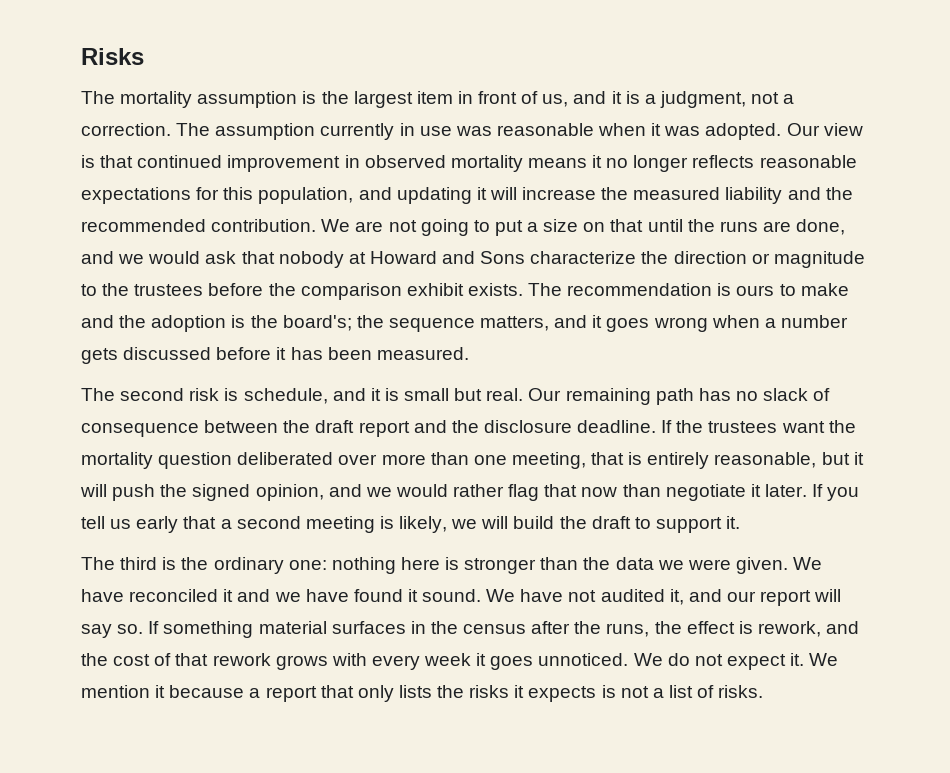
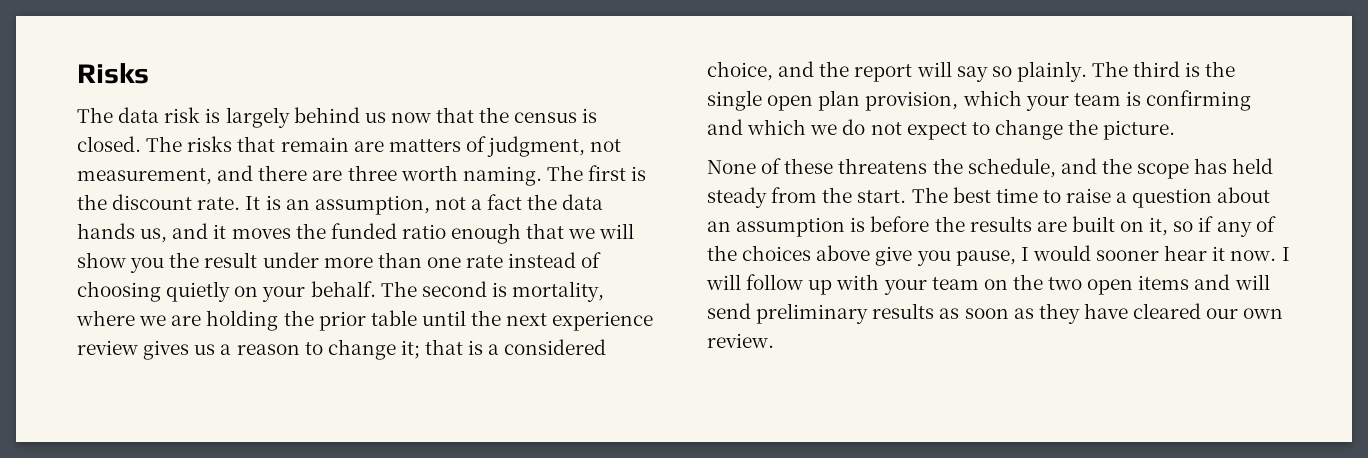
[120,91,795,108] [81,123,863,140] [81,155,857,172] [81,187,853,204] [81,219,846,236] [81,251,865,268] [81,283,849,300] [81,315,848,332] [81,347,469,364] [81,388,831,405] [81,420,856,437] [81,452,864,469] [80,484,860,501] [81,516,741,533] [81,557,823,574] [81,589,842,606] [81,621,860,638] [81,653,839,670] [81,685,764,702] mortality assumption is the largest item in front of us, and it is a judgment, not a correction. The assumption currently in use was reasonable when it was adopted. Our view is that continued improvement in observed mortality means it no longer reflects reasonable expectations for this population, and updating it will increase the measured liability and the recommended contribution. We are not going to put a size on that until the runs are done, and we would ask that nobody at Howard and Sons characterize the direction or magnitude to the trustees before the comparison exhibit exists. The recommendation is ours to make and the adoption is the board's; the sequence matters, and it goes wrong when a number gets discussed before it has been measured. // The second risk is schedule, and it is small but real. Our remaining path has no slack of consequence between the draft report and the disclosure deadline. If the trustees want the mortality question deliberated over more than one meeting, that is entirely reasonable, but it will push the signed opinion, and we would rather flag that now than negotiate it later. If you tell us early that a second meeting is likely, we will build the draft to support it. // The third is the ordinary one: nothing here is stronger than the data we were given. We have reconciled it and we have found it sound. We have not audited it, and our report will say so. If something material surfaces in the census after the runs, the effect is rework, and the cost of that rework grows with every week it goes unnoticed. We do not expect it. We mention it because a report that only lists the risks it expects is not a list of risks. -> [118,107,598,128] [77,136,622,157] [77,165,647,186] [77,194,604,215] [77,223,635,244] [77,252,602,273] [77,281,605,302] [76,310,654,331] [77,339,607,360] [707,61,1236,82] [707,90,1252,111] [707,119,1176,140] [707,158,1274,179] [707,187,1271,208] [707,216,1276,237] [707,245,1290,266] [706,274,1270,295] [707,303,1284,324] [707,333,774,348] data risk is largely behind us now that the census is closed. The risks that remain are matters of judgment, not measurement, and there are three worth naming. The first is the discount rate. It is an assumption, not a fact the data hands us, and it moves the funded ratio enough that we will show you the result under more than one rate instead of choosing quietly on your behalf. The second is mortality, where we are holding the prior table until the next experience review gives us a reason to change it; that is a considered choice, and the report will say so plainly. The third is the single open plan provision, which your team is confirming and which we do not expect to change the picture. // None of these threatens the schedule, and the scope has held steady from the start. The best time to raise a question about an assumption is before the results are built on it, so if any of the choices above give you pause, I would sooner hear it now. I will follow up with your team on the two open items and will send preliminary results as soon as they have cleared our own review.

